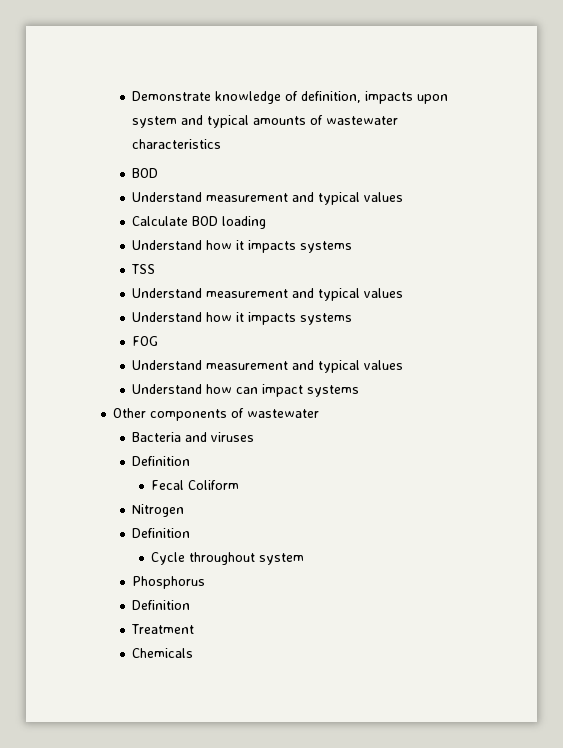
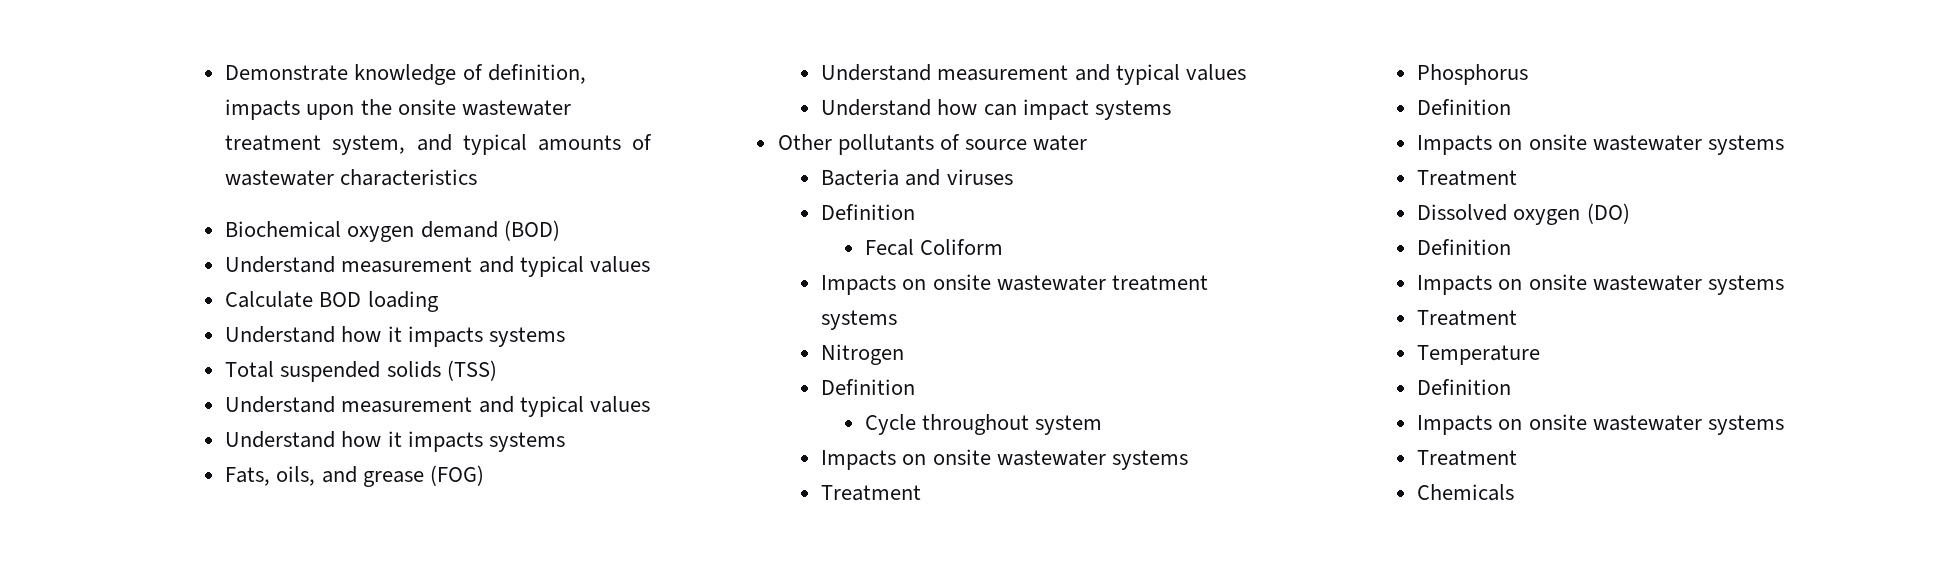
[132,116,178,128] system -> [360,99,571,116] [225,135,406,155] the onsite wastewater treatment system,
[132,168,159,178] BOD -> [225,220,560,242] Biochemical oxygen demand (BOD)
[131,264,156,274] TSS -> [225,360,497,382] Total suspended solids (TSS)
[132,336,159,346] FOG -> [225,465,484,487] Fats, oils, and grease (FOG)
[150,408,320,421] components of wastewater -> [837,134,1087,155] pollutants of source water
(240, 485) none -> [821,274,1208,295] [821,310,898,330] // Impacts on onsite wastewater treatment systems
[132,576,206,589] [132,600,191,610] Phosphorus // Definition -> [821,449,1188,470] [821,485,922,501] [1417,64,1529,85] [1417,99,1512,115] [1417,134,1784,155] [1417,170,1518,186] [1417,203,1630,225] [1417,239,1512,255] [1417,274,1784,295] [1417,310,1518,326] [1417,345,1541,365] [1417,379,1512,395] [1417,414,1784,435] Impacts on onsite wastewater systems // Treatment // Phosphorus // Definition // Impacts on onsite wastewater systems // Treatment // Dissolved oxygen (DO) // Definition // Impacts on onsite wastewater systems // Treatment // Temperature // Definition // Impacts on onsite wastewater systems

